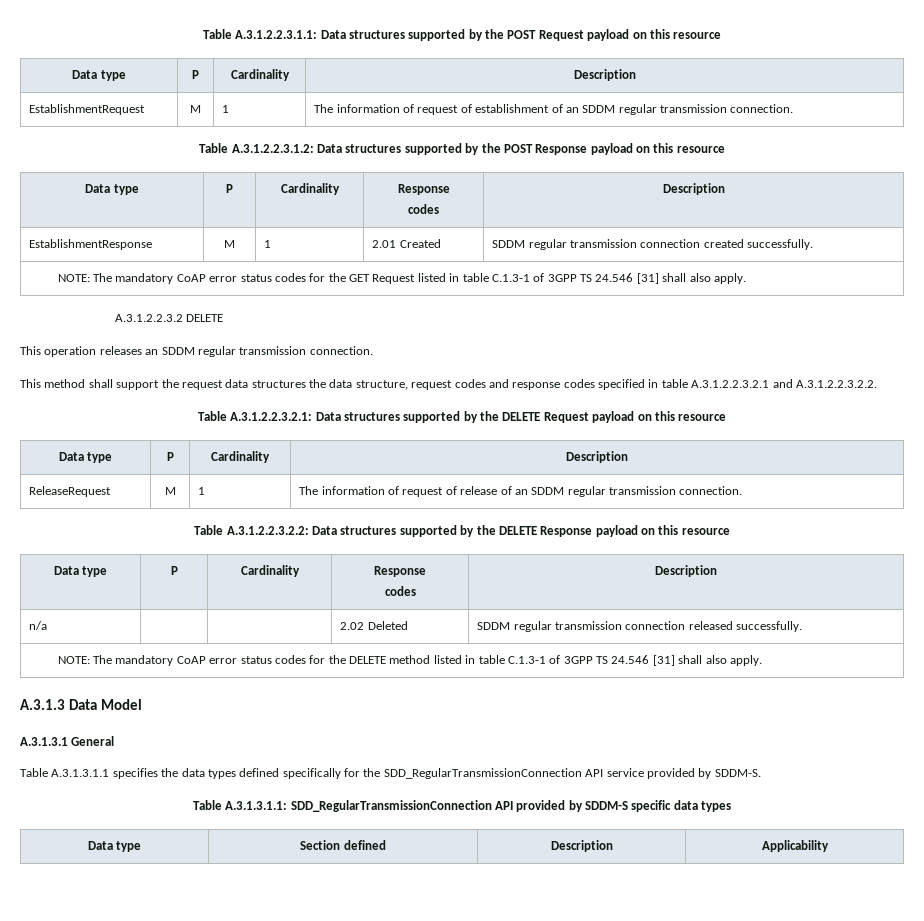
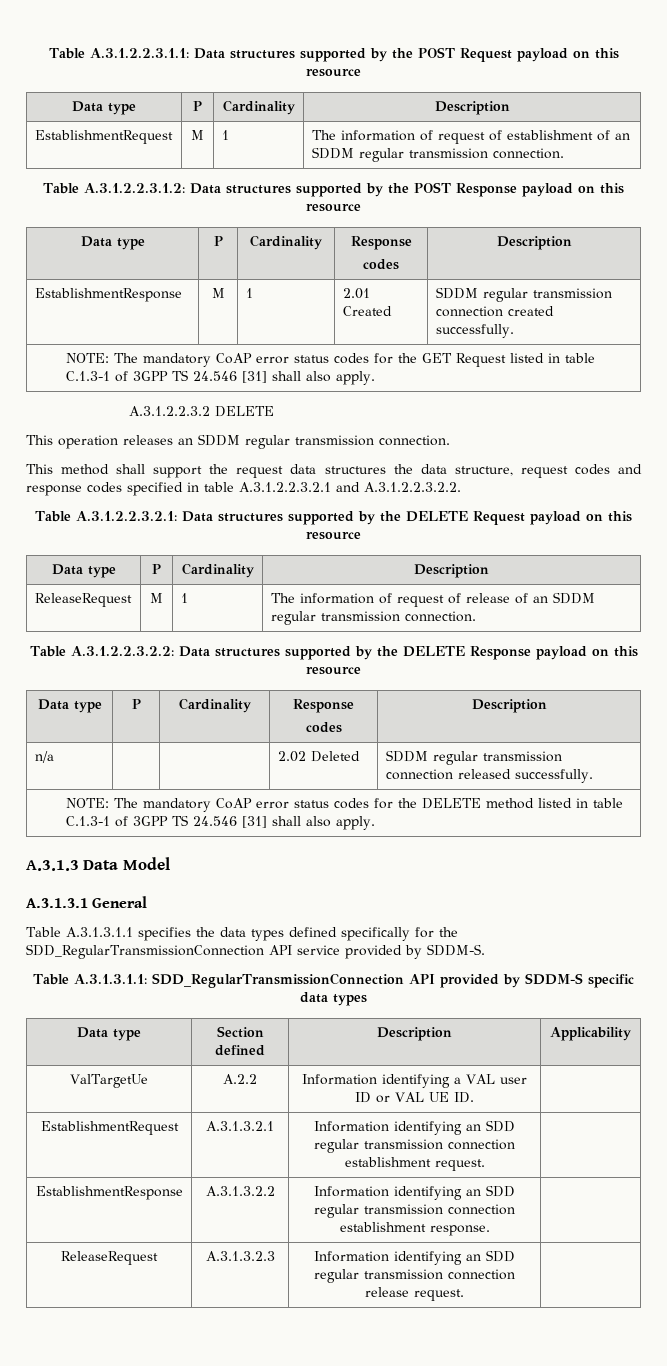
(829, 846) none -> [70,1074,149,1088] [223,1074,257,1084] [302,1074,527,1088] [355,1092,474,1103] [40,1121,179,1135] [206,1121,274,1131] [314,1120,515,1135] [314,1139,515,1153] [344,1157,485,1171] [35,1186,183,1200] [205,1186,275,1196] [314,1185,515,1200] [314,1204,515,1218] [339,1222,490,1236] [61,1251,158,1265] [205,1251,275,1261] [314,1250,515,1265] [314,1269,515,1283] [365,1287,464,1301] // ValTargetUe | A.2.2 | Information identifying a VAL user ID or VAL UE ID. | // EstablishmentRequest | A.3.1.3.2.1 | Information identifying an SDD regular transmission connection establishment request. | // EstablishmentResponse | A.3.1.3.2.2 | Information identifying an SDD regular transmission connection establishment response. | // ReleaseRequest | A.3.1.3.2.3 | Information identifying an SDD regular transmission connection release request. |

